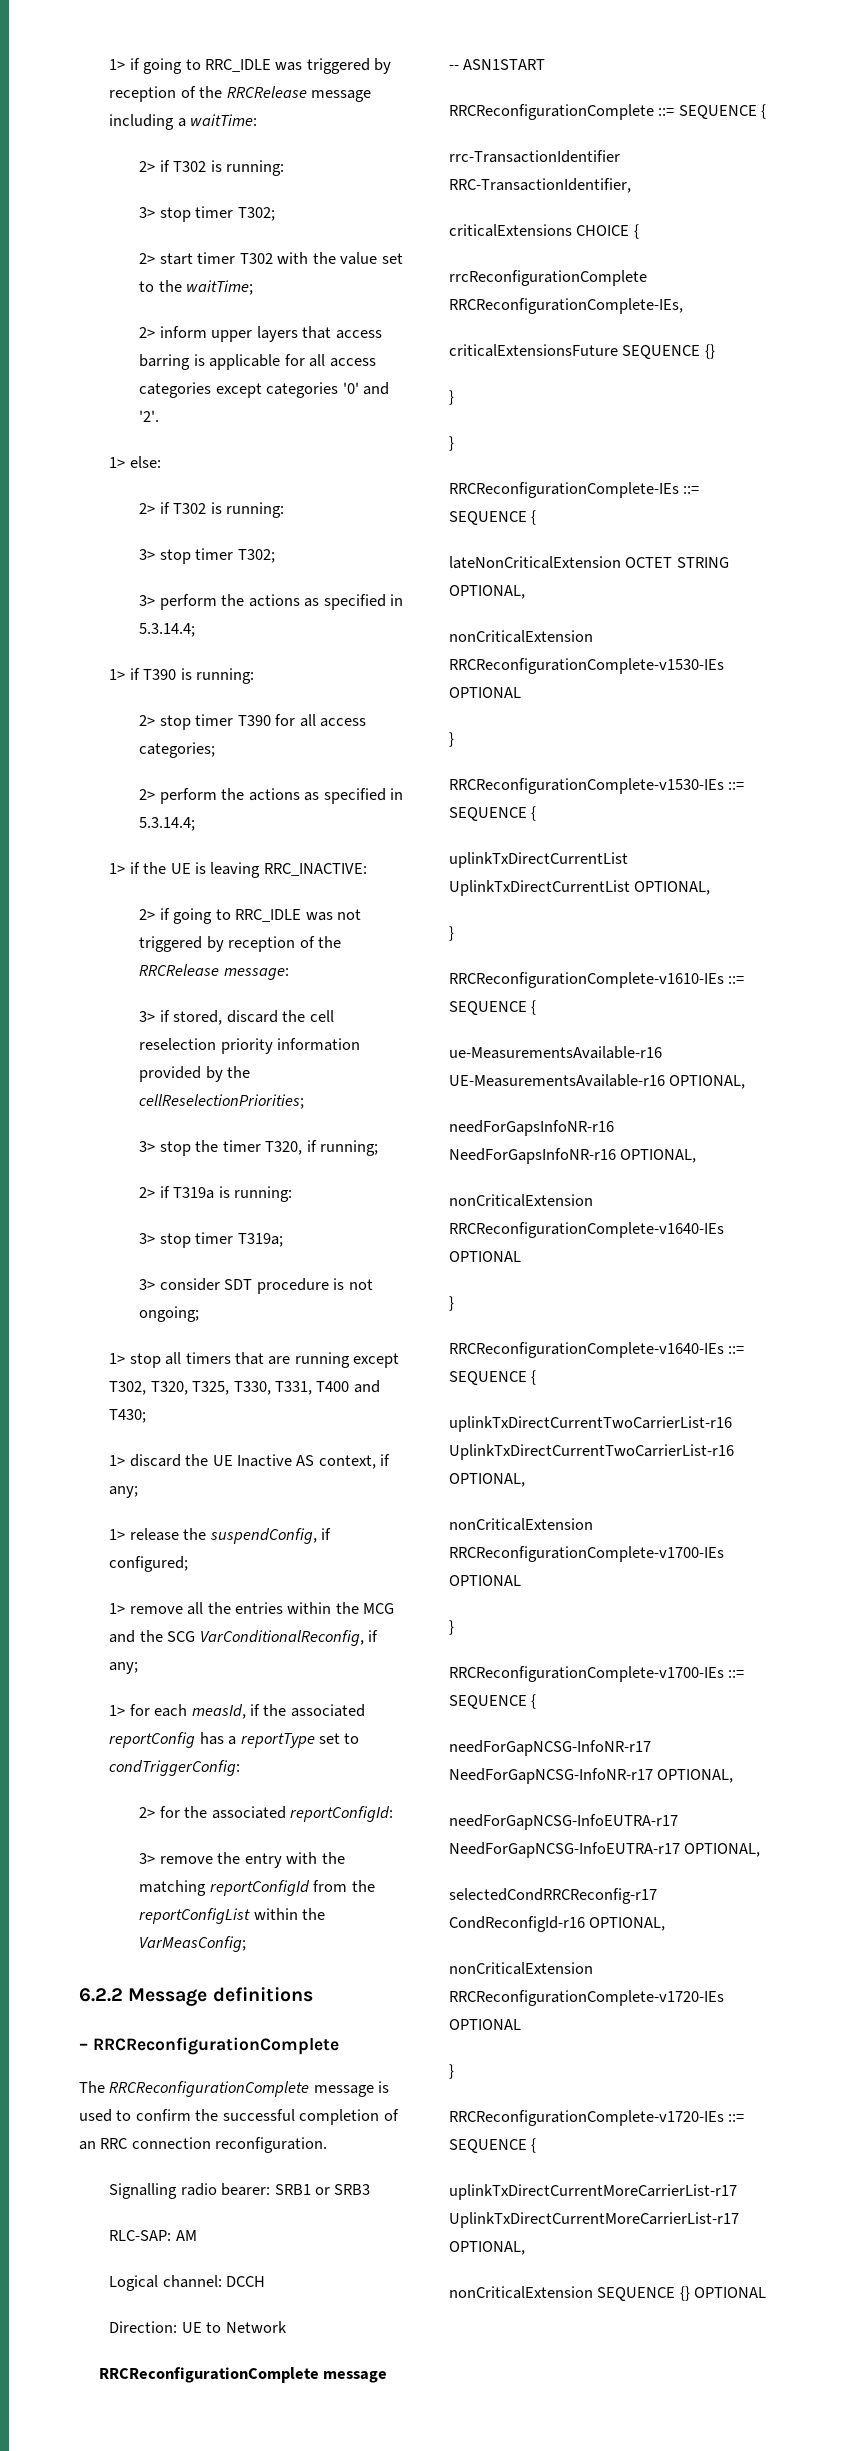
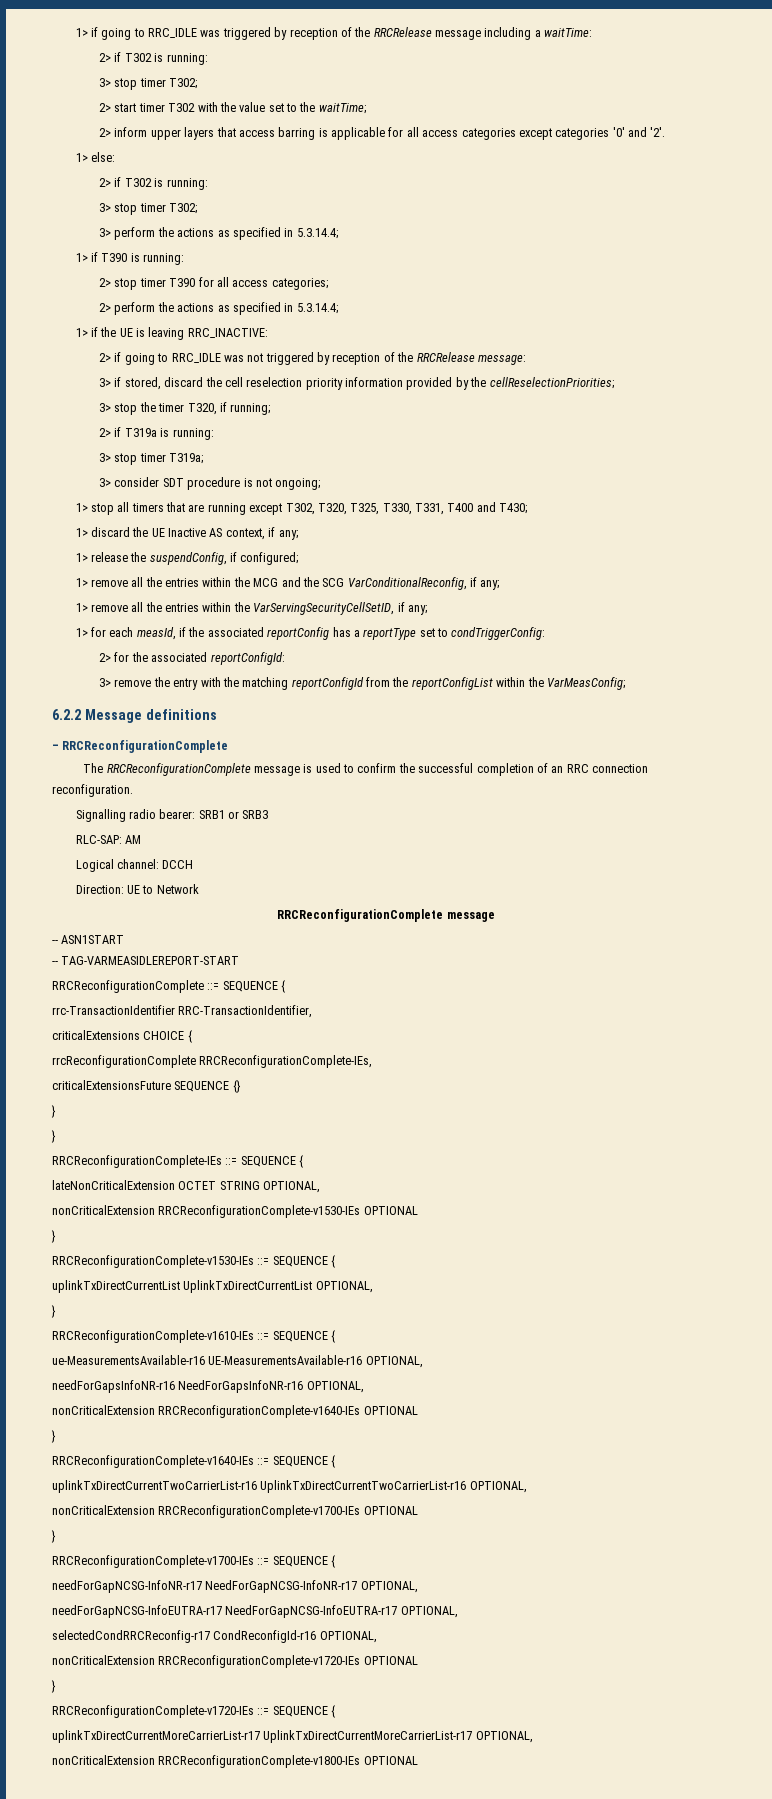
(139, 1668) none -> [75,602,427,615] // 1> remove all the entries within the VarServingSecurityCellSetID, if any;
(546, 64) none -> [52,956,240,965] // -- TAG-VARMEASIDLEREPORT-START
[597,2286,690,2301] SEQUENCE {} -> [158,1755,361,1768] RRCReconfigurationComplete-v1800-IEs

